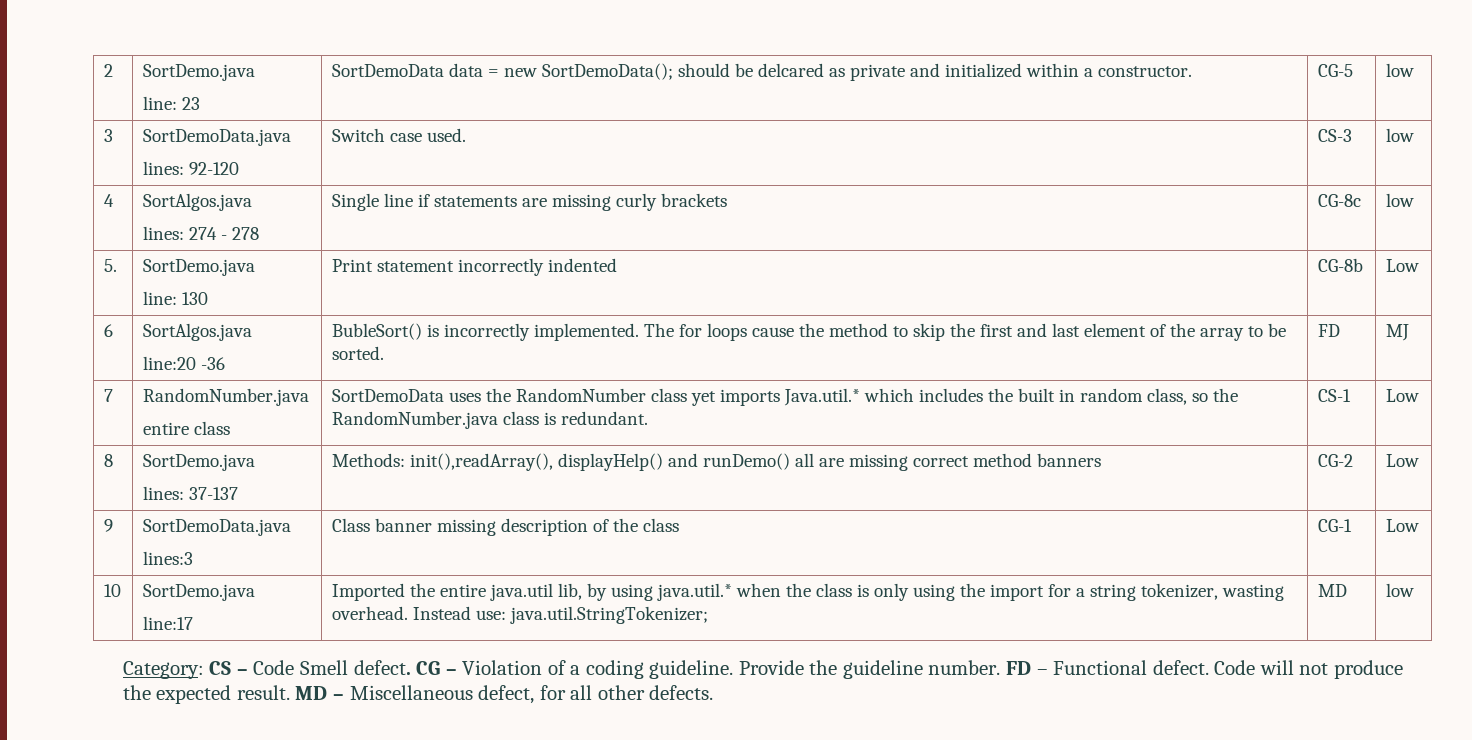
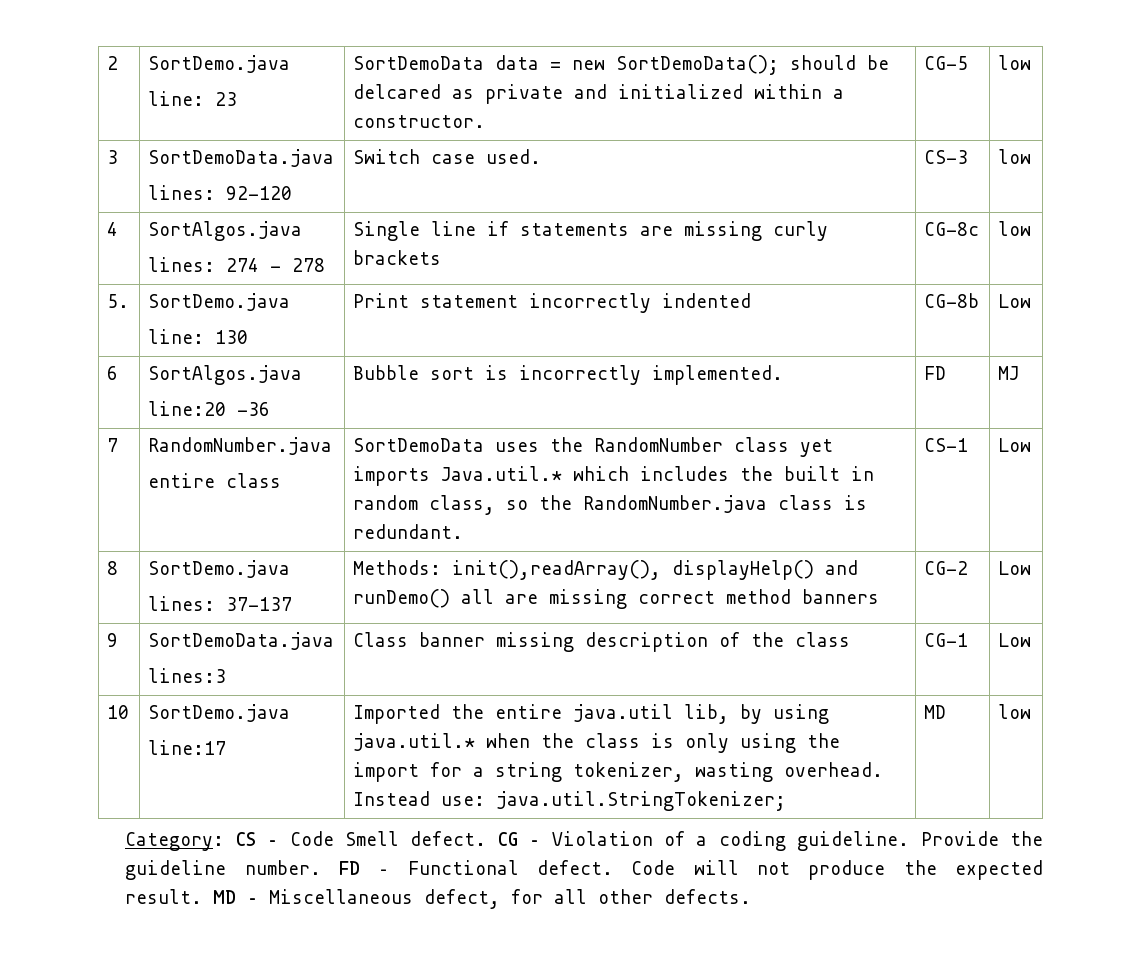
[331,323,422,340] BubleSort() -> [353,365,475,380] Bubble sort
[643,323,1286,341] [331,346,384,360] The for loops cause the method to skip the first and last element of the array to be sorted. -> (784, 375) none

